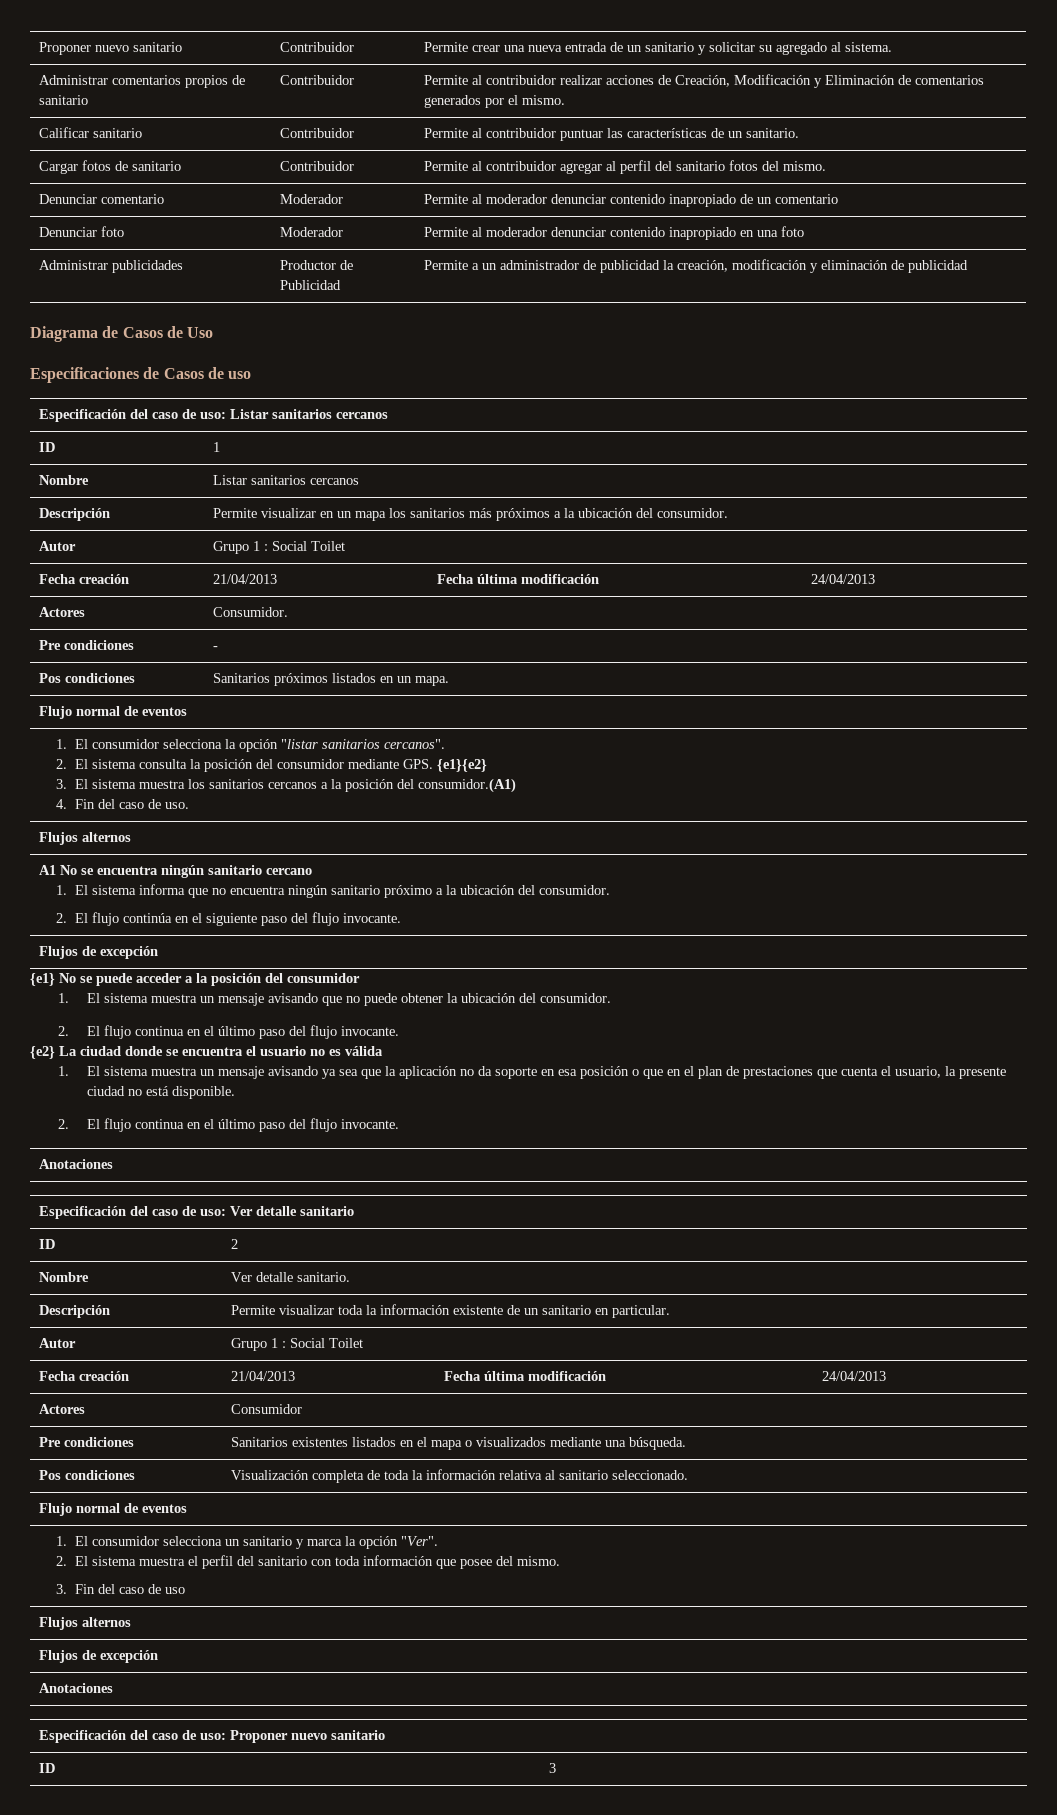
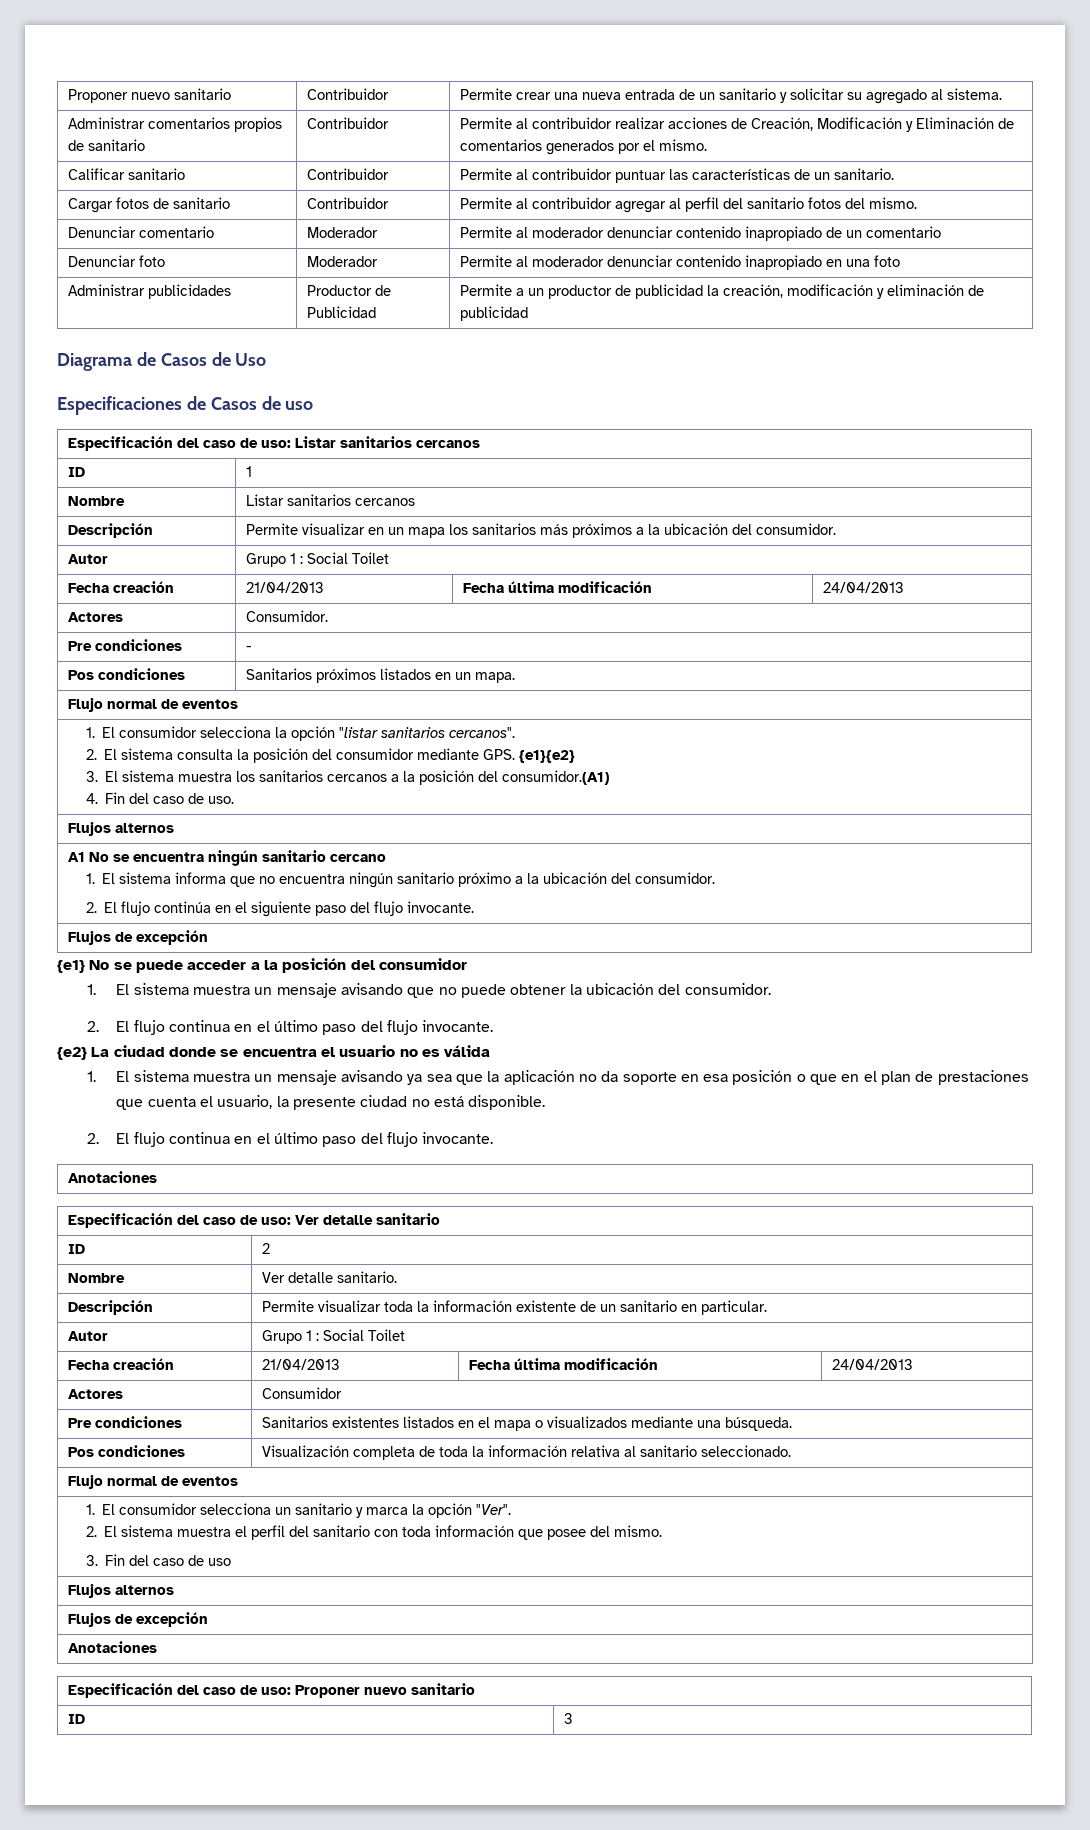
[500,260,580,270] administrador -> [547,285,612,299] productor

